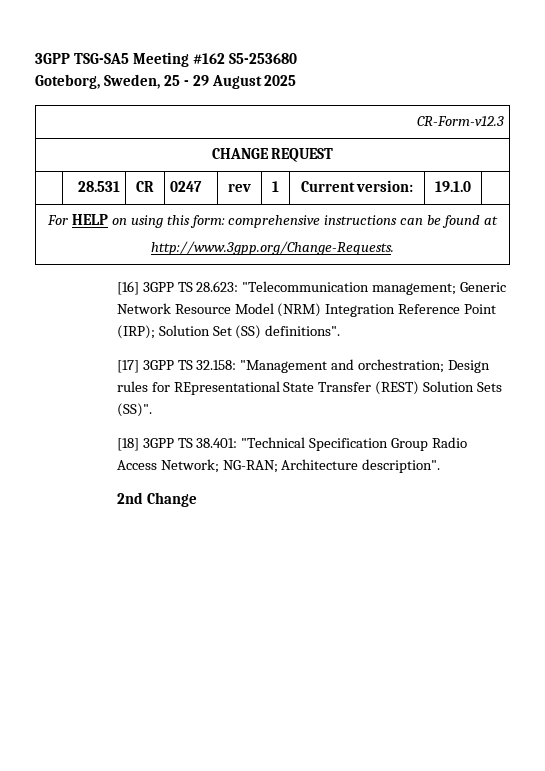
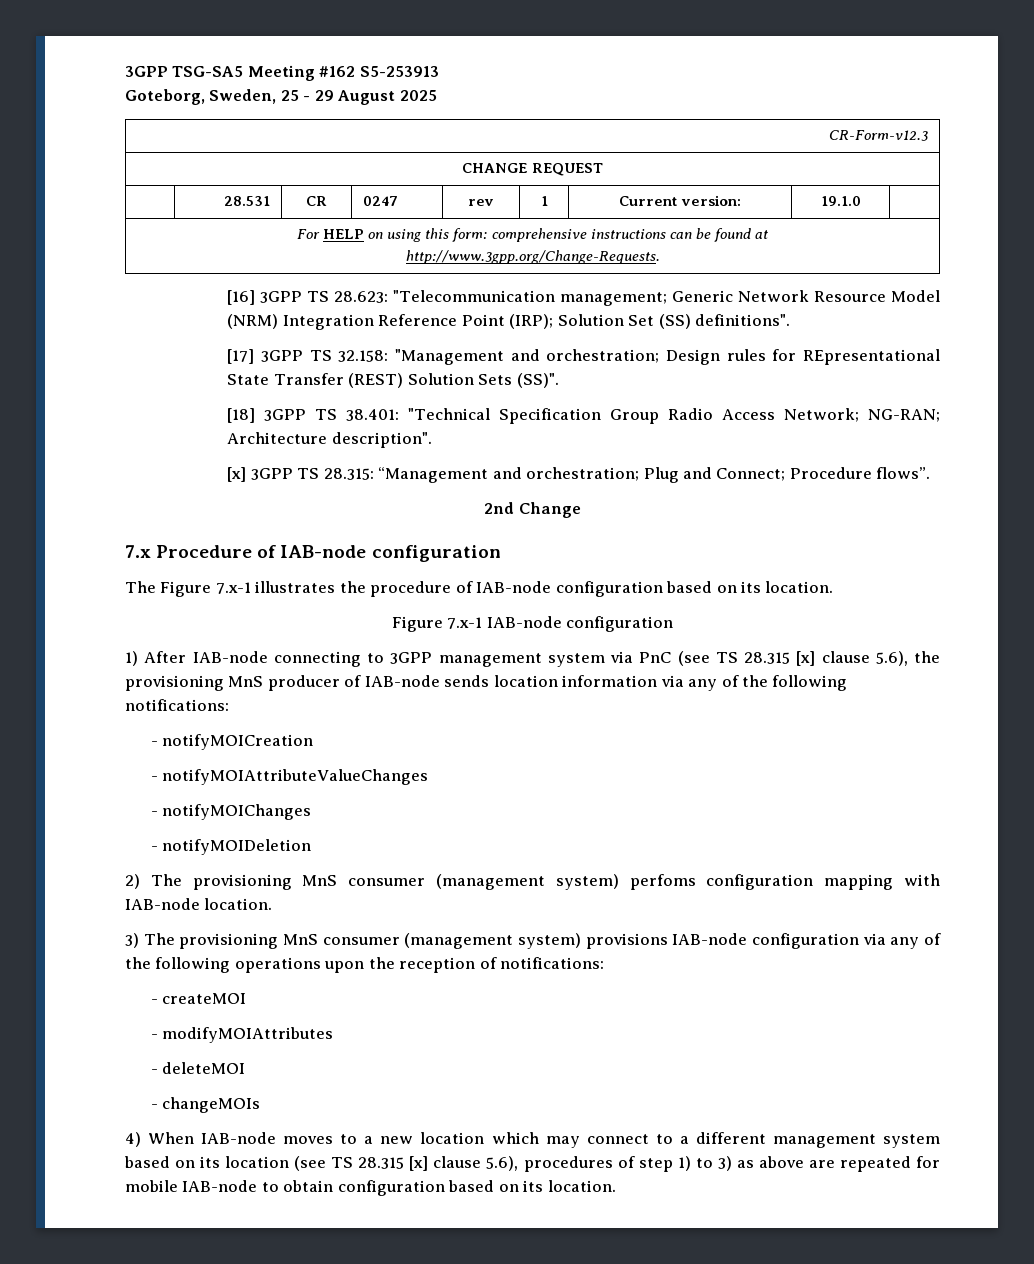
[228,53,297,64] S5-253680 -> [359,66,439,77] S5-253913
[116,492,197,507] 2nd Change -> [227,467,931,483] [484,502,581,518] [125,545,501,562] [125,581,834,597] [391,616,674,632] [125,651,940,667] [125,675,848,691] [125,699,229,711] [150,734,314,750] [150,769,429,785] [150,804,312,820] [150,839,312,855] [125,874,940,890] [125,898,273,910] [125,933,941,949] [125,957,605,973] [150,993,247,1004] [150,1027,334,1043] [150,1062,246,1074] [150,1097,261,1113] [125,1132,941,1148] [124,1156,940,1172] [125,1180,616,1196] [x] 3GPP TS 28.315: “Management and orchestration; Plug and Connect; Procedure flows”. // 2nd Change // 7.x Procedure of IAB-node configuration // The Figure 7.x-1 illustrates the procedure of IAB-node configuration based on its location. // Figure 7.x-1 IAB-node configuration // 1) After IAB-node connecting to 3GPP management system via PnC (see TS 28.315 [x] clause 5.6), the provisioning MnS producer of IAB-node sends location information via any of the following notifications: // - notifyMOICreation // - notifyMOIAttributeValueChanges // - notifyMOIChanges // - notifyMOIDeletion // 2) The provisioning MnS consumer (management system) perfoms configuration mapping with IAB-node location. // 3) The provisioning MnS consumer (management system) provisions IAB-node configuration via any of the following operations upon the reception of notifications: // - createMOI // - modifyMOIAttributes // - deleteMOI // - changeMOIs // 4) When IAB-node moves to a new location which may connect to a different management system based on its location (see TS 28.315 [x] clause 5.6), procedures of step 1) to 3) as above are repeated for mobile IAB-node to obtain configuration based on its location.

